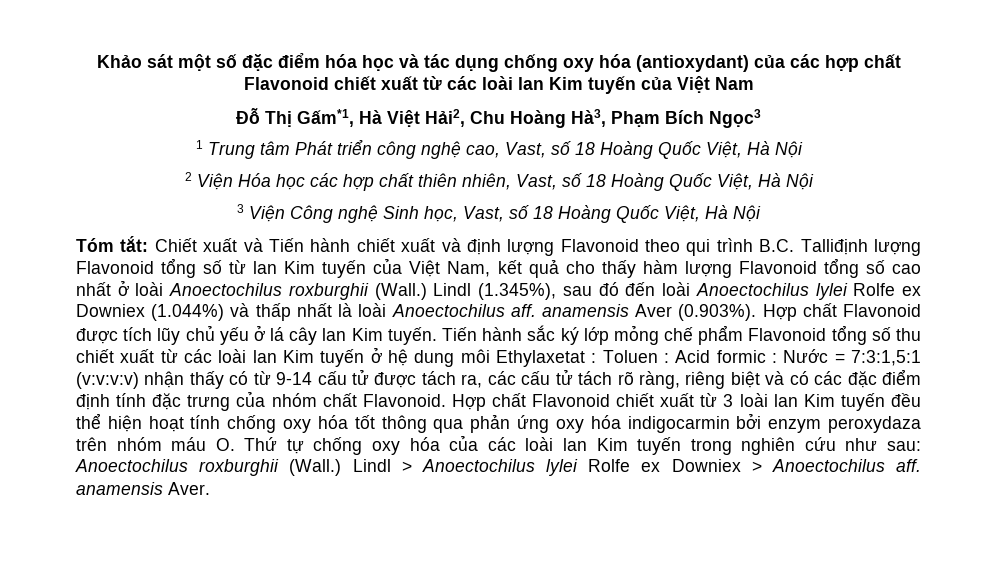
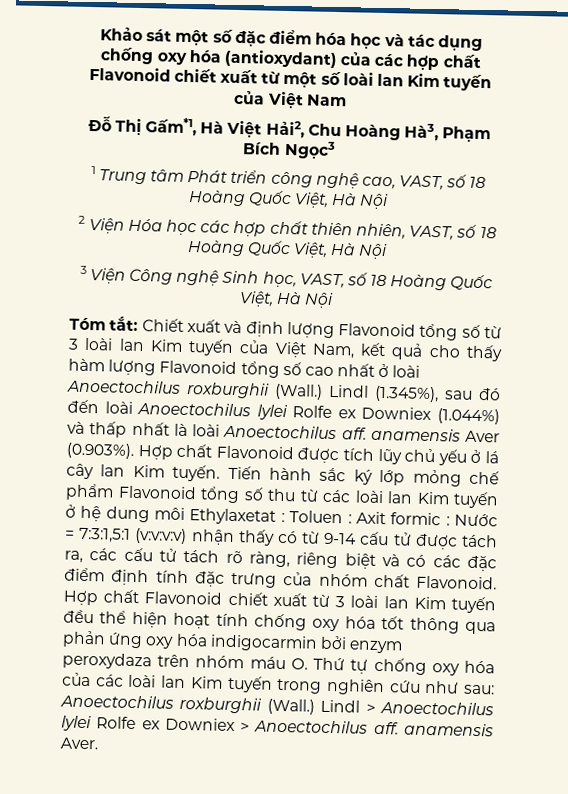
[446,76,477,90] các -> [283,71,342,89] một số
[504,142,546,158] Vast, -> [399,175,445,191] VAST,
[515,174,557,190] Vast, -> [409,225,455,241] VAST,
[463,206,504,222] Vast, -> [299,273,345,289] VAST,
[268,238,868,256] Tiến hành chiết xuất và định lượng Flavonoid theo qui trình B.C. Talliđịnh -> [245,321,284,337] định
(247, 267) none -> [68,337,114,351] 3 loài
[76,349,155,363] chiết xuất -> (296, 495) none
[675,350,711,363] Acid -> [355,511,386,525] Axit

